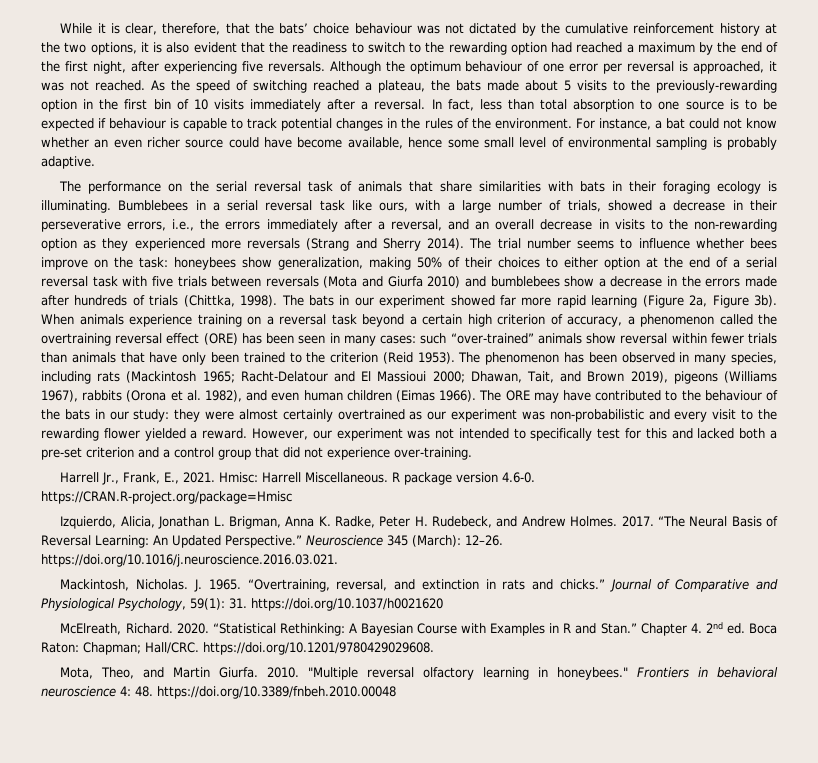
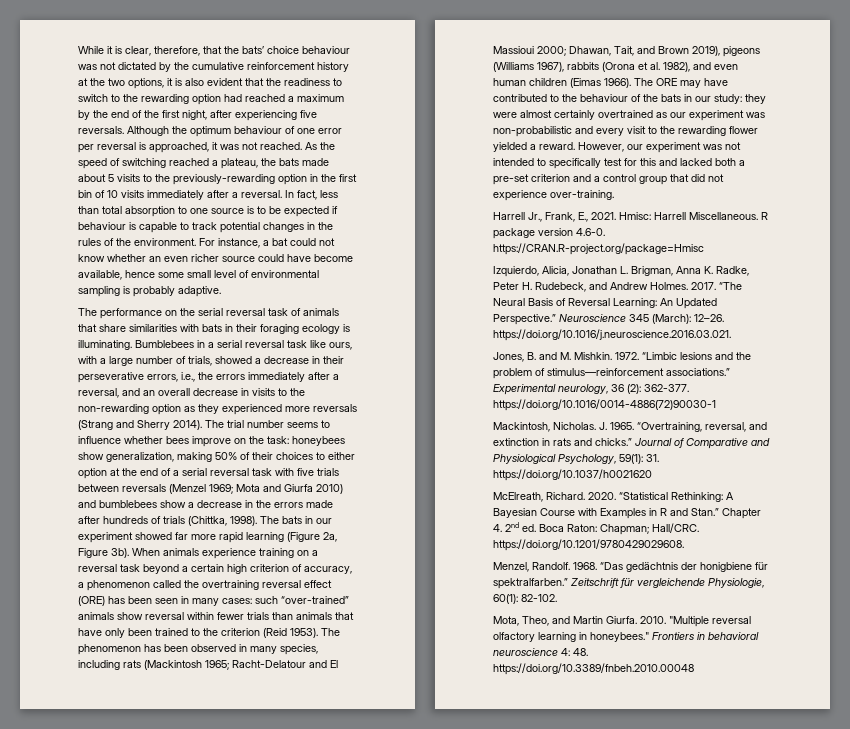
[323,276,358,288] (Mota -> [169,484,260,494] (Menzel 1969; Mota
(338, 560) none -> [493,352,751,362] [493,368,730,379] [493,384,689,395] [493,399,716,411] // Jones, B. and M. Mishkin. 1972. “Limbic lesions and the problem of stimulus—reinforcement associations.” Experimental neurology, 36 (2): 362-377. https://doi.org/10.1016/0014-4886(72)90030-1
(434, 648) none -> [493,562,768,572] [493,578,764,589] [493,594,557,604] // Menzel, Randolf. 1968. “Das gedächtnis der honigbiene für spektralfarben.” Zeitschrift für vergleichende Physiologie, 60(1): 82-102.

